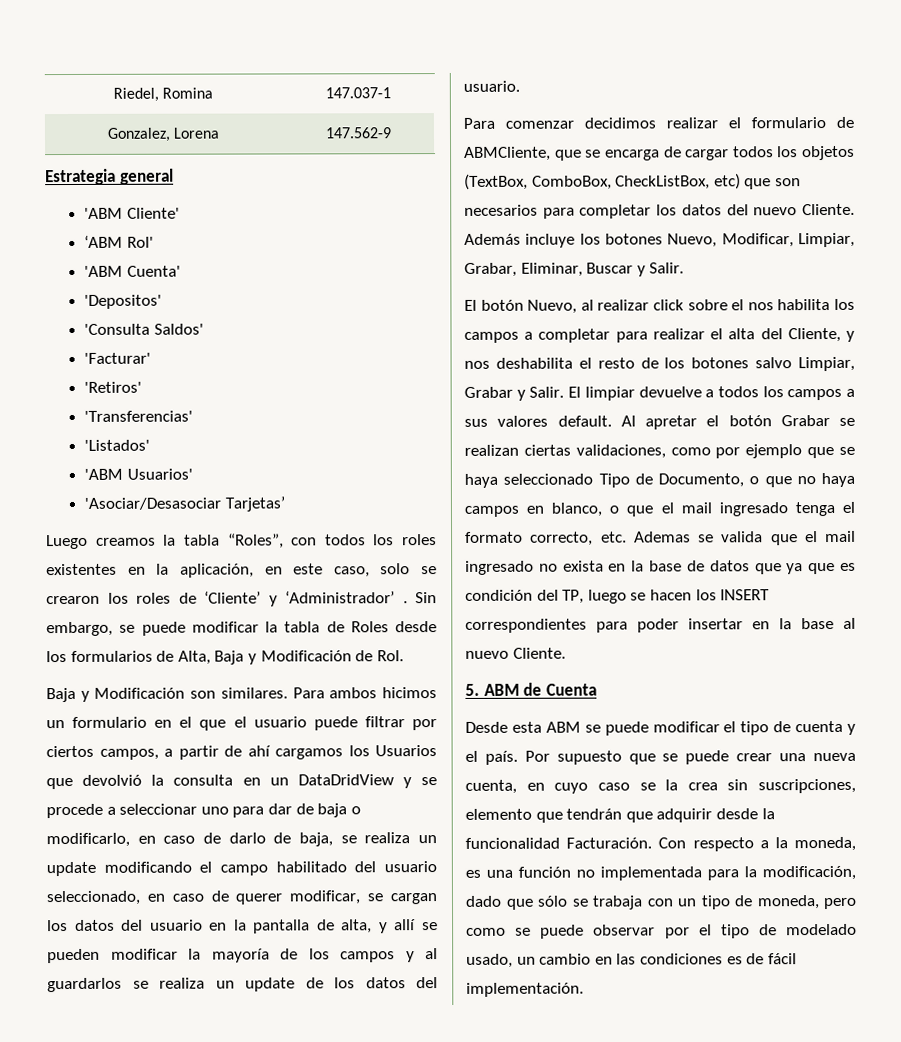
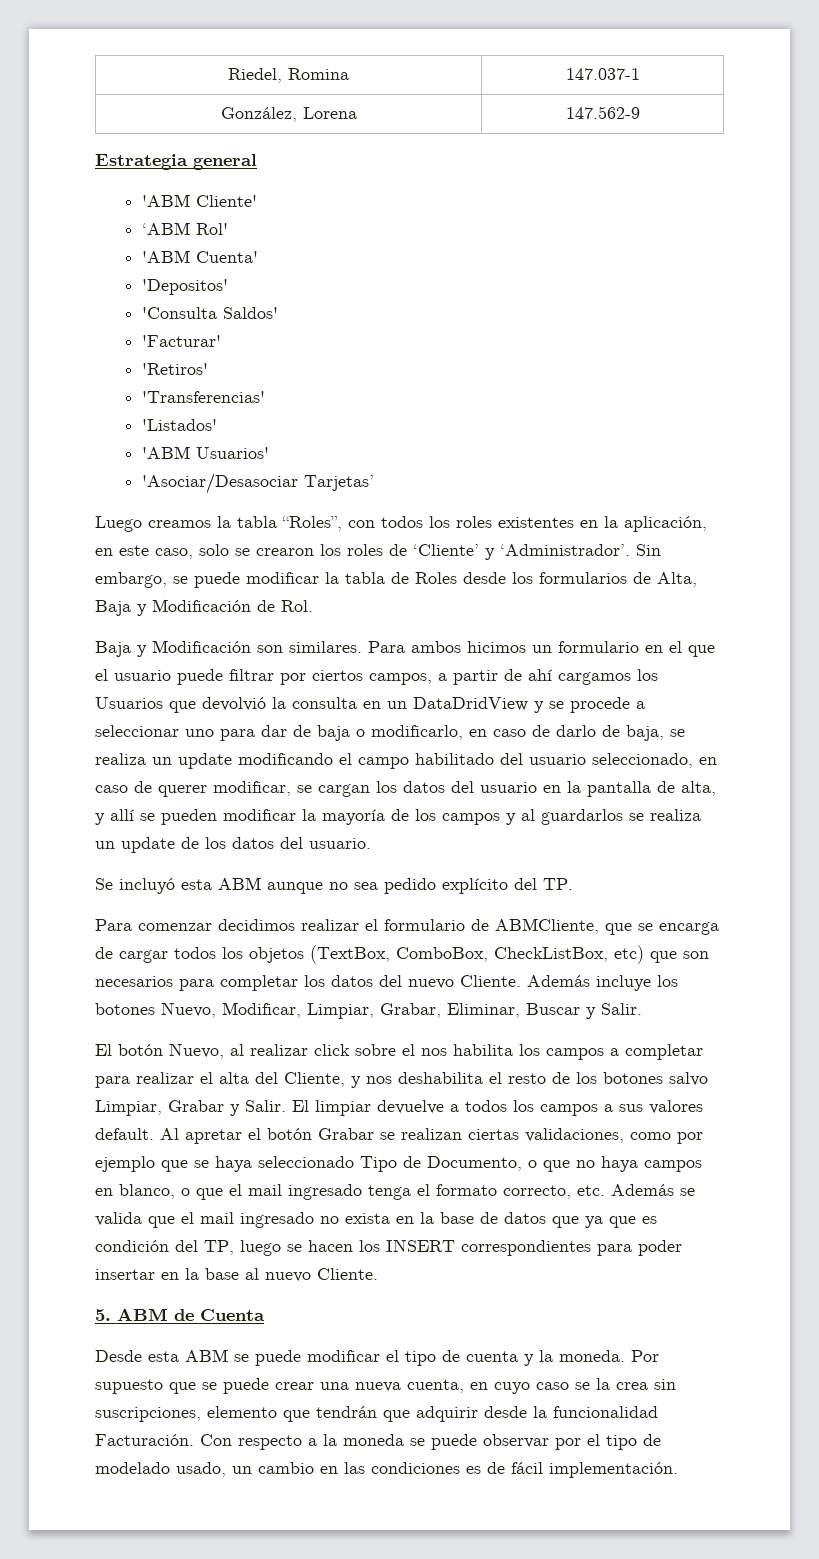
[106,127,171,142] Gonzalez, -> [220,107,297,122] González,
[285,590,408,604] ‘Administrador’ . -> [500,544,630,556] ‘Administrador’.
(520, 86) none -> [95,877,573,894] // Se incluyó esta ABM aunque no sea pedido explícito del TP.
[633,531,691,543] Ademas -> [611,1184,674,1196] Además
[465,750,518,765] el país. -> [539,1350,625,1362] la moneda.
[794,836,856,852] [465,865,856,881] [465,895,857,910] [466,927,506,936] moneda, es una función no implementada para la modificación, dado que sólo se trabaja con un tipo de moneda, pero como -> [343,1434,404,1446] moneda

